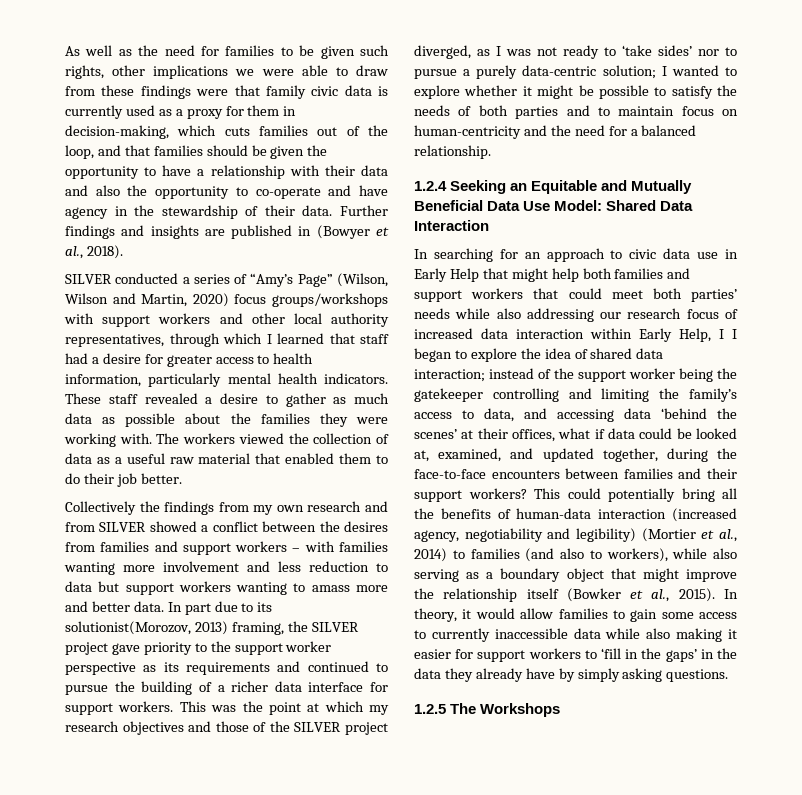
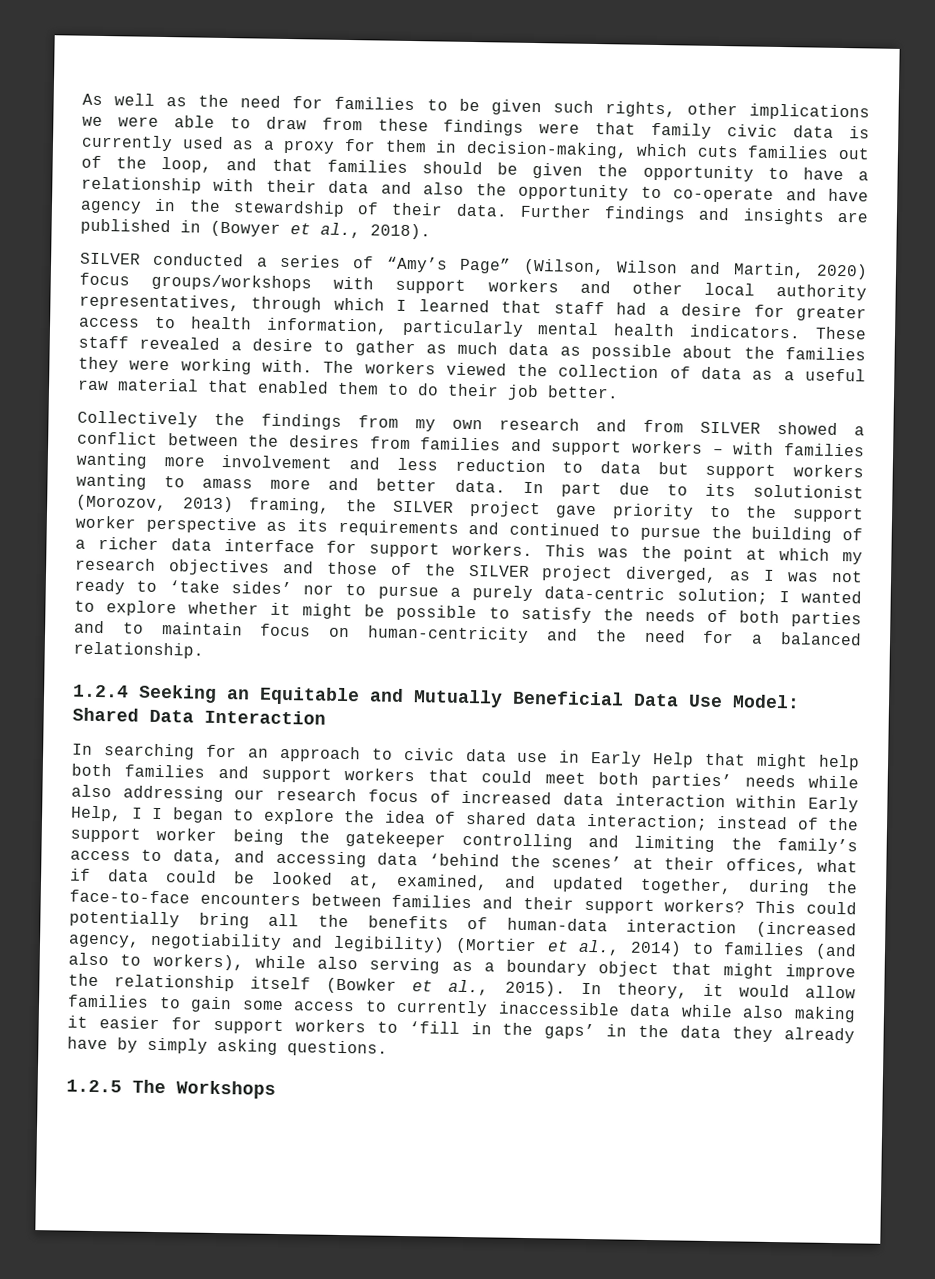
[65,621,191,635] solutionist(Morozov, -> [753,484,865,499] [76,494,167,512] solutionist (Morozov,

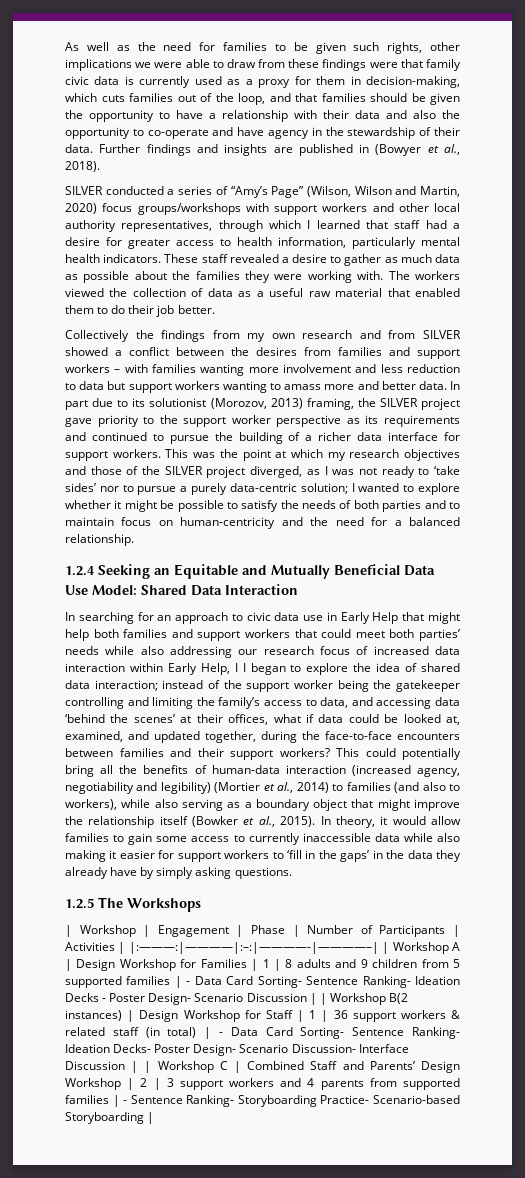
(276, 1089) none -> [65,925,460,937] [65,942,460,954] [65,959,460,971] [65,976,460,988] [65,993,408,1005] [65,1010,461,1022] [65,1027,461,1039] [65,1044,409,1056] [65,1061,460,1073] [65,1078,461,1090] [65,1095,460,1107] [65,1112,155,1124] // | Workshop | Engagement | Phase | Number of Participants | Activities | |:———:|————|:–:|————-|————–| | Workshop A | Design Workshop for Families | 1 | 8 adults and 9 children from 5 supported families | - Data Card Sorting- Sentence Ranking- Ideation Decks - Poster Design- Scenario Discussion | | Workshop B(2 instances) | Design Workshop for Staff | 1 | 36 support workers & related staff (in total) | - Data Card Sorting- Sentence Ranking- Ideation Decks- Poster Design- Scenario Discussion- Interface Discussion | | Workshop C | Combined Staff and Parents’ Design Workshop | 2 | 3 support workers and 4 parents from supported families | - Sentence Ranking- Storyboarding Practice- Scenario-based Storyboarding |

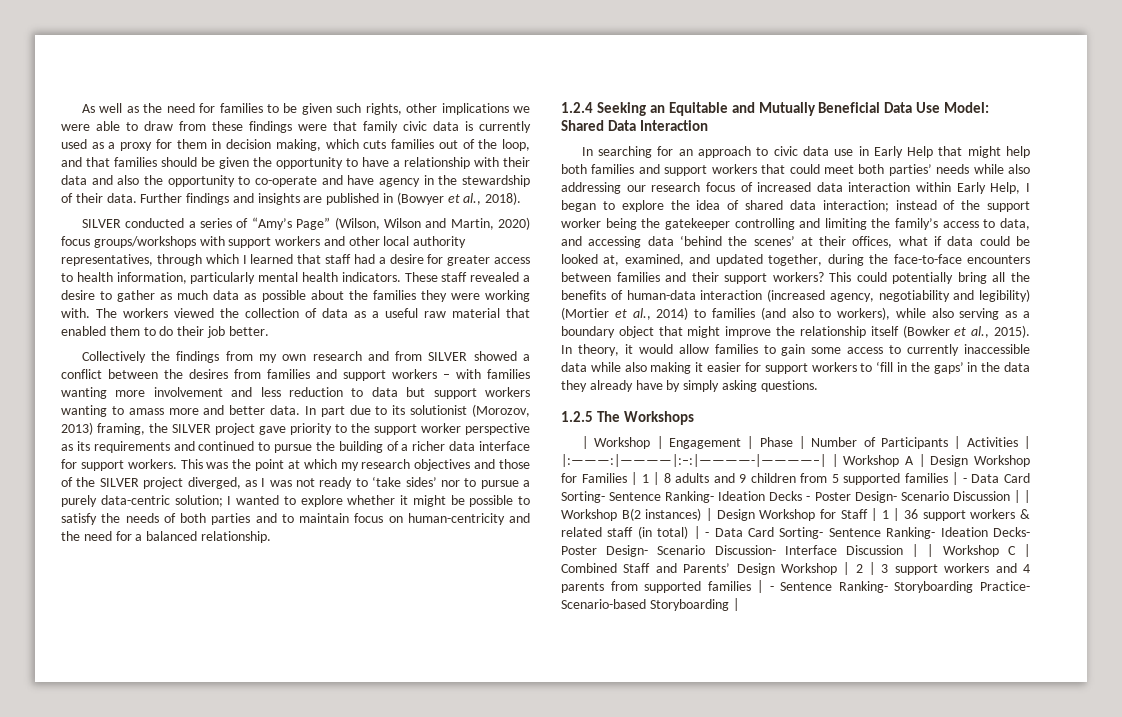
[365,76,460,88] decision-making, -> [226,139,321,151] decision making,
[242,663,246,672] I -> (1030, 187) none

